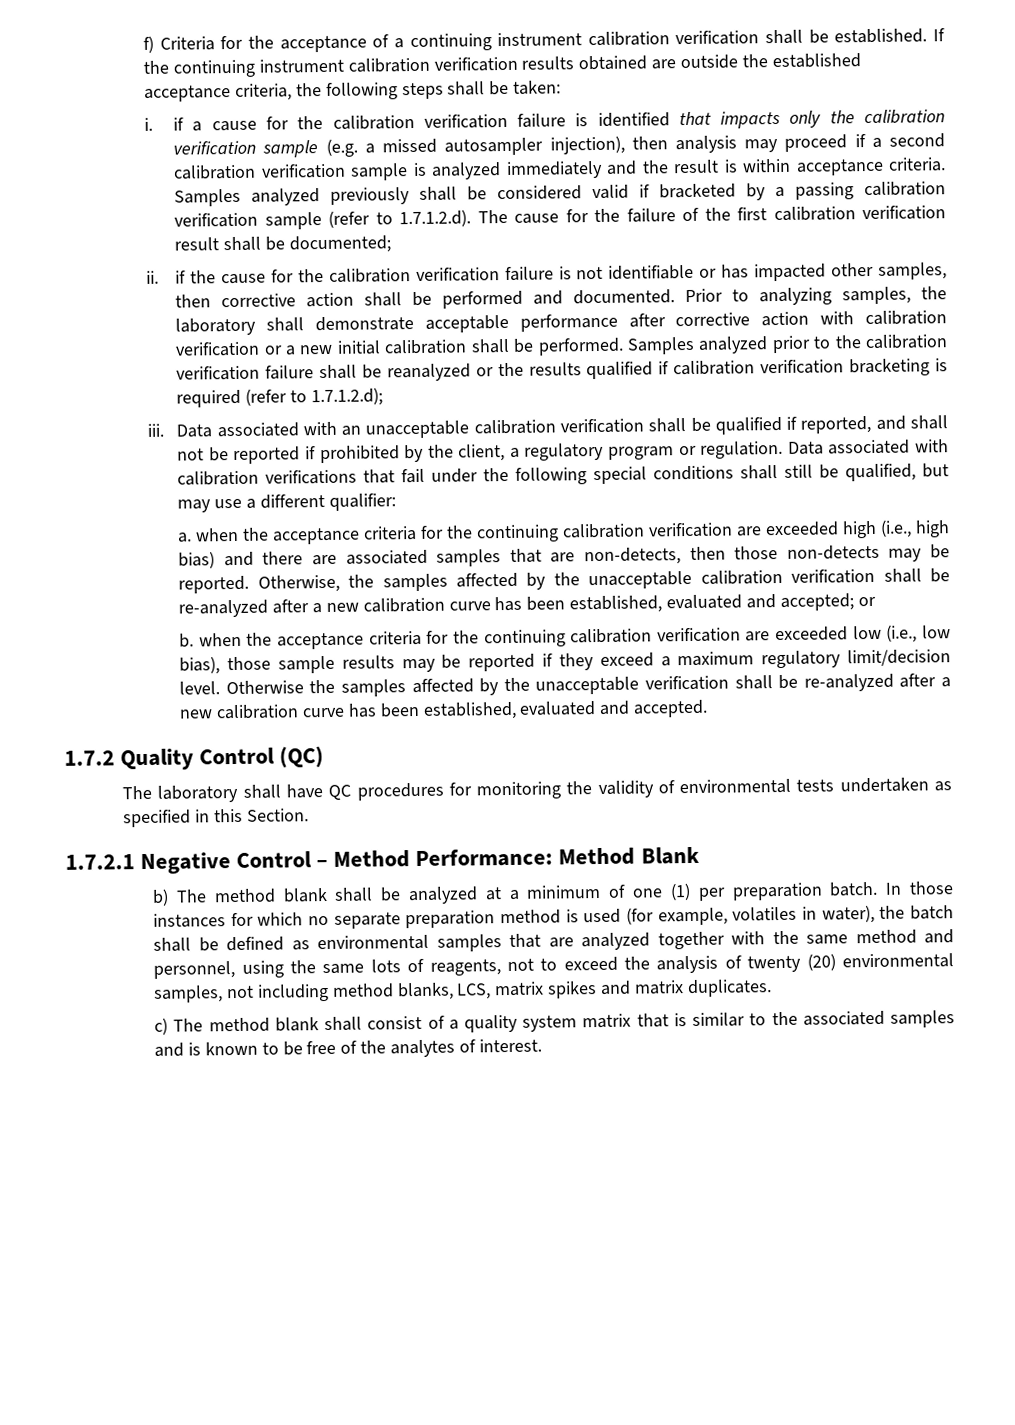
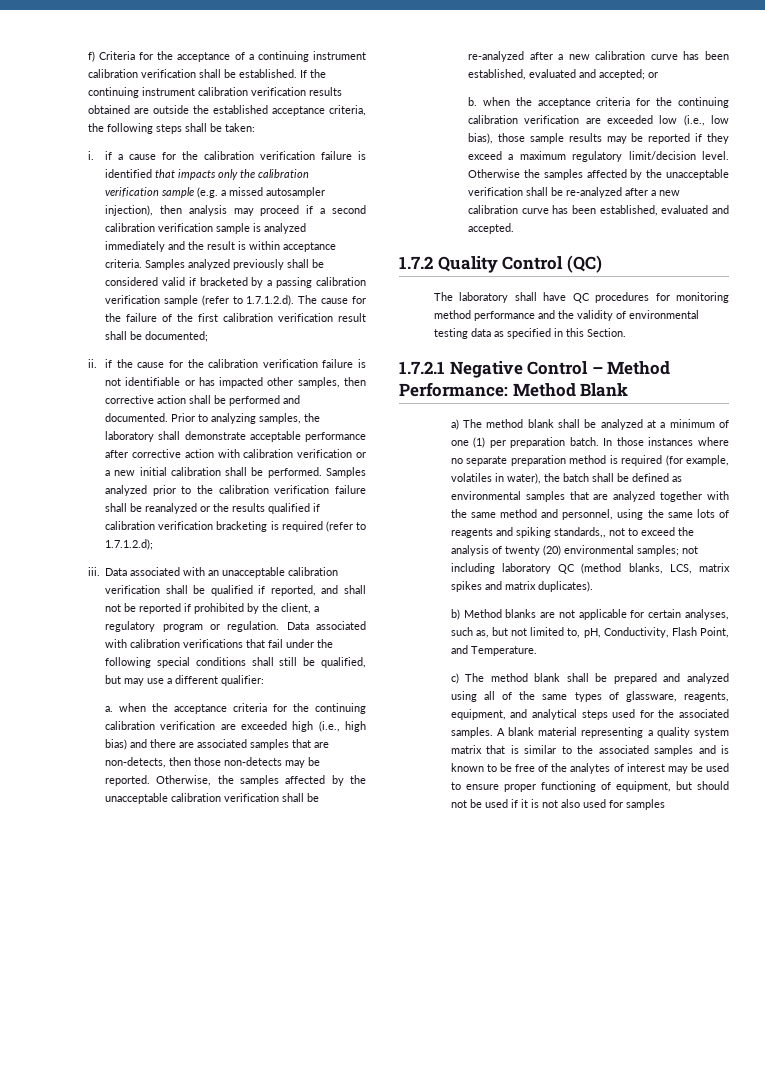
(562, 790) none -> [433,310,555,321] method performance and
[796,777,929,793] tests undertaken -> [433,328,491,339] testing data
[152,888,170,906] b) -> [450,419,459,430] a)
[230,912,304,927] for which -> [698,437,729,446] where
[583,908,622,924] used -> [621,455,663,466] required
[429,959,501,976] reagents, -> [450,527,606,538] reagents and spiking standards,,
[153,985,224,1003] samples, -> [636,545,679,556] samples;
[331,983,394,998] method -> [501,563,622,574] laboratory QC (method
[686,979,772,998] duplicates. -> [537,581,593,592] [450,609,729,620] [450,627,729,638] [450,645,537,656] duplicates). // b) Method blanks are not applicable for certain analyses, such as, but not limited to, pH, Conductivity, Flash Point, and Temperature.
[367,1015,445,1030] consist of -> [595,673,729,684] [450,691,729,702] [450,709,729,720] [450,727,644,738] be prepared and analyzed using all of the same types of glassware, reagents, equipment, and analytical steps used for the associated samples. A blank material representing
[478,1038,542,1053] interest. -> [626,763,729,774] [450,781,729,792] [450,799,665,810] interest may be used to ensure proper functioning of equipment, but should not be used if it is not also used for samples

